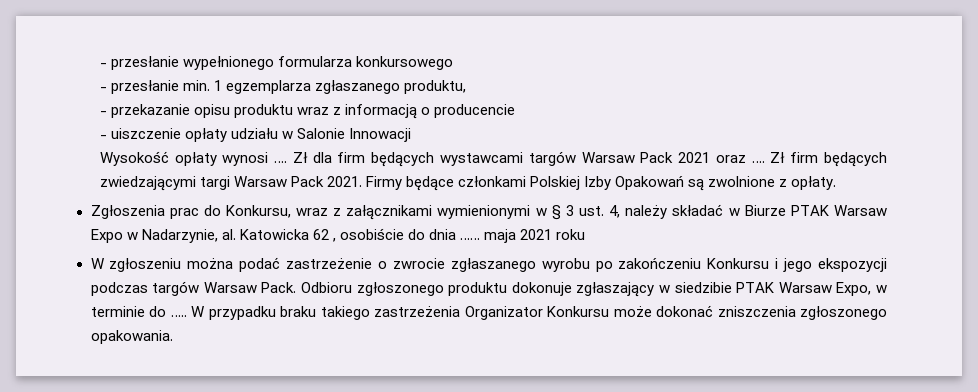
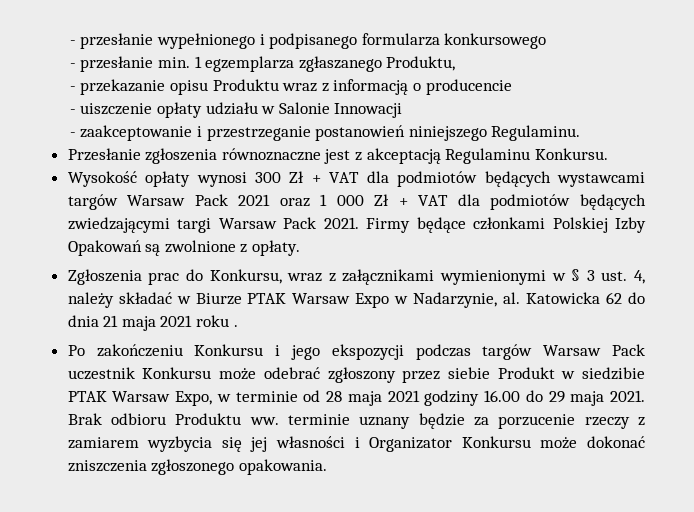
(274, 63) none -> [259,33,358,49] i podpisanego
[404,80,467,94] produktu, -> [386,56,456,71] Produktu,
[233,104,293,118] produktu -> [212,79,279,91] Produktu
[99,151,366,166] Wysokość opłaty wynosi …. Zł dla firm -> [69,125,581,141] [67,148,608,164] [67,171,478,187] - zaakceptowanie i przestrzeganie postanowień niniejszego Regulaminu. // Przesłanie zgłoszenia równoznaczne jest z akceptacją Regulaminu Konkursu. // Wysokość opłaty wynosi 300 Zł + VAT dla podmiotów
[751,152,819,163] …. Zł firm -> [320,194,571,210] 1 000 Zł + VAT dla podmiotów
[332,228,404,242] , osobiście -> (623, 298) none
[460,238,481,240] …… -> [103,315,119,327] 21
[90,257,613,272] // W zgłoszeniu można podać zastrzeżenie o zwrocie zgłaszanego wyrobu po -> [233,325,238,327] [67,345,85,356] . // Po
[261,282,655,297] Pack. Odbioru zgłoszonego produktu dokonuje zgłaszający -> [611,344,645,356] [67,367,555,383] Pack uczestnik Konkursu może odebrać zgłoszony przez siebie Produkt
[149,306,460,320] do ….. W przypadku braku takiego zastrzeżenia -> [303,390,645,406] [67,413,645,429] [67,436,360,452] od 28 maja 2021 godziny 16.00 do 29 maja 2021. Brak odbioru Produktu ww. terminie uznany będzie za porzucenie rzeczy z zamiarem wyzbycia się jej własności i

